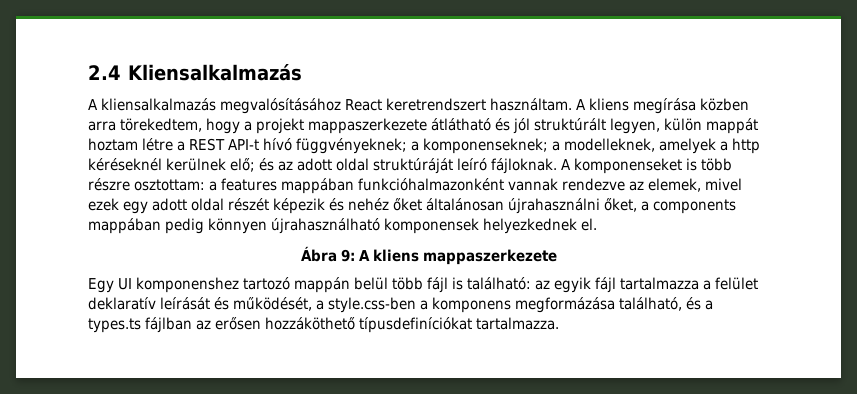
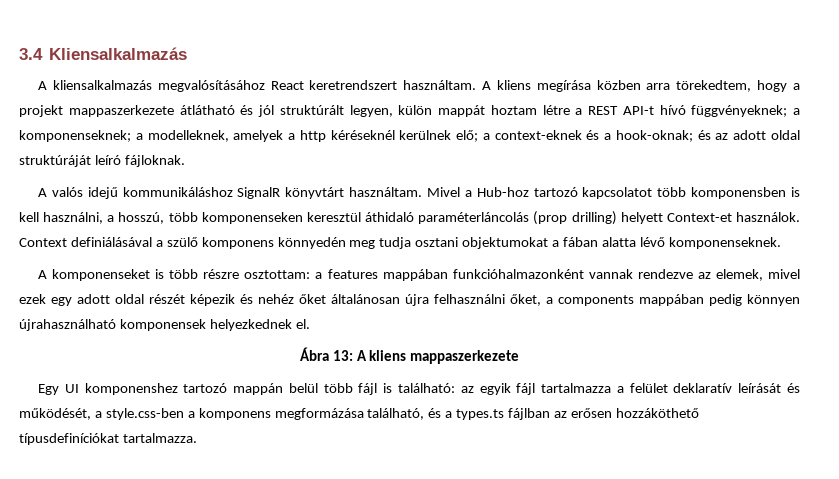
[88,65,121,80] 2.4 -> [19,48,43,60] 3.4
(255, 165) none -> [482,130,693,142] a context-eknek és a hook-oknak;
(557, 166) none -> [37,187,800,199] [19,211,801,225] [19,237,781,249] // A valós idejű kommunikáláshoz SignalR könyvtárt használtam. Mivel a Hub-hoz tartozó kapcsolatot több komponensben is kell használni, a hosszú, több komponenseken keresztül áthidaló paraméterláncolás (prop drilling) helyett Context-et használok. Context definiálásával a szülő komponens könnyedén meg tudja osztani objektumokat a fában alatta lévő komponenseknek. //
[508,198,600,214] újrahasználni -> [405,294,505,306] újra felhasználni
[340,249,355,262] 9: -> [332,350,353,361] 13:

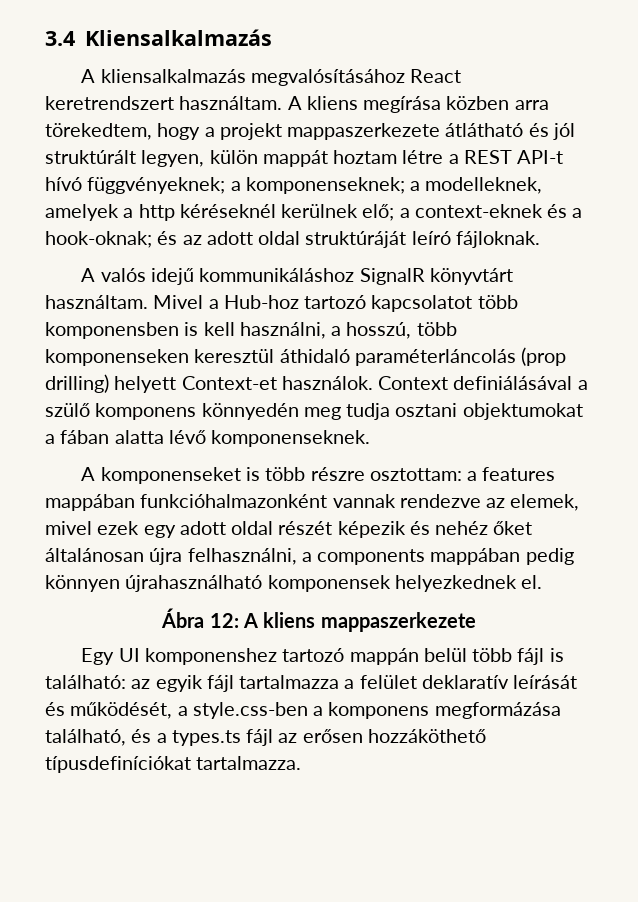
[434,294,541,306] felhasználni őket, -> [187,548,297,565] felhasználni,
[332,350,353,361] 13: -> [209,613,239,628] 12:
[508,408,551,420] fájlban -> [246,729,274,746] fájl

